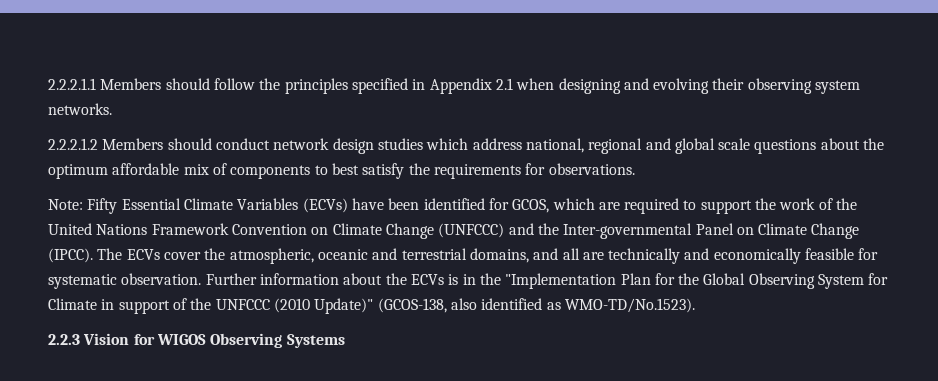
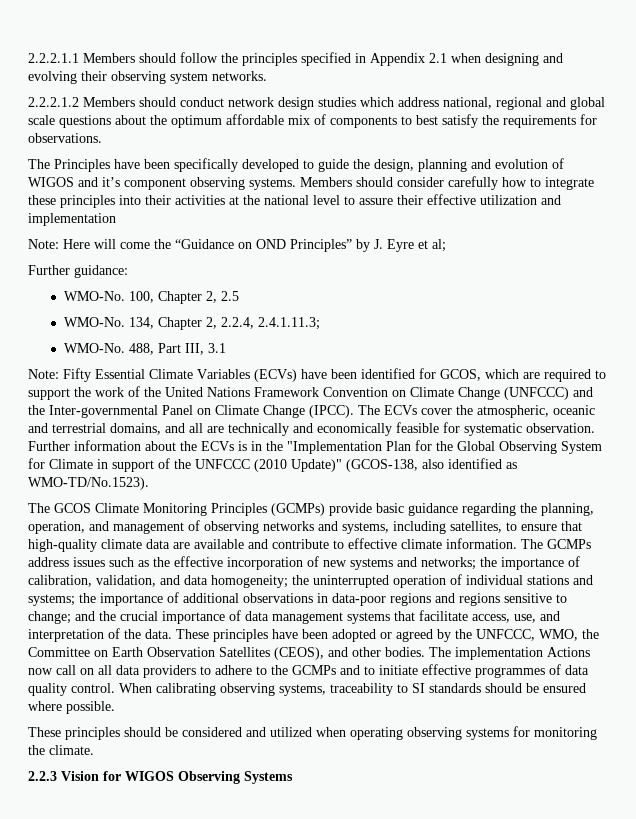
(635, 169) none -> [28,158,564,172] [28,176,594,190] [28,194,561,208] [28,213,116,226] [28,239,446,252] [28,265,128,278] [63,291,239,304] [63,317,320,330] [63,343,226,355] // The Principles have been specifically developed to guide the design, planning and evolution of WIGOS and it’s component observing systems. Members should consider carefully how to integrate these principles into their activities at the national level to assure their effective utilization and implementation // Note: Here will come the “Guidance on OND Principles” by J. Eyre et al; // Further guidance: // WMO-No. 100, Chapter 2, 2.5 // WMO-No. 134, Chapter 2, 2.2.4, 2.4.1.11.3; // WMO-No. 488, Part III, 3.1
(695, 305) none -> [28,503,594,516] [28,520,582,534] [28,538,591,552] [28,556,580,570] [28,574,593,588] [28,592,567,606] [28,610,560,624] [28,628,599,642] [28,647,590,660] [28,664,589,678] [28,683,586,696] [28,701,115,714] [28,726,597,740] [28,745,94,755] // The GCOS Climate Monitoring Principles (GCMPs) provide basic guidance regarding the planning, operation, and management of observing networks and systems, including satellites, to ensure that high-quality climate data are available and contribute to effective climate information. The GCMPs address issues such as the effective incorporation of new systems and networks; the importance of calibration, validation, and data homogeneity; the uninterrupted operation of individual stations and systems; the importance of additional observations in data-poor regions and regions sensitive to change; and the crucial importance of data management systems that facilitate access, use, and interpretation of the data. These principles have been adopted or agreed by the UNFCCC, WMO, the Committee on Earth Observation Satellites (CEOS), and other bodies. The implementation Actions now call on all data providers to adhere to the GCMPs and to initiate effective programmes of data quality control. When calibrating observing systems, traceability to SI standards should be ensured where possible. // These principles should be considered and utilized when operating observing systems for monitoring the climate.

